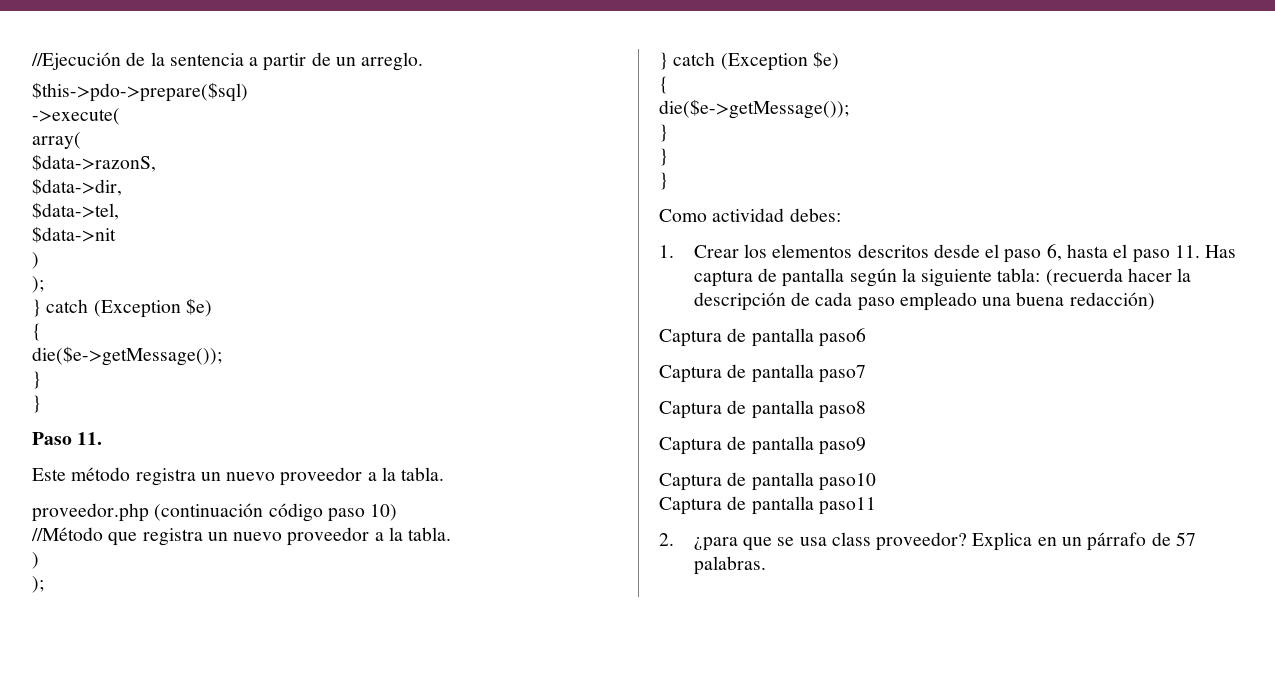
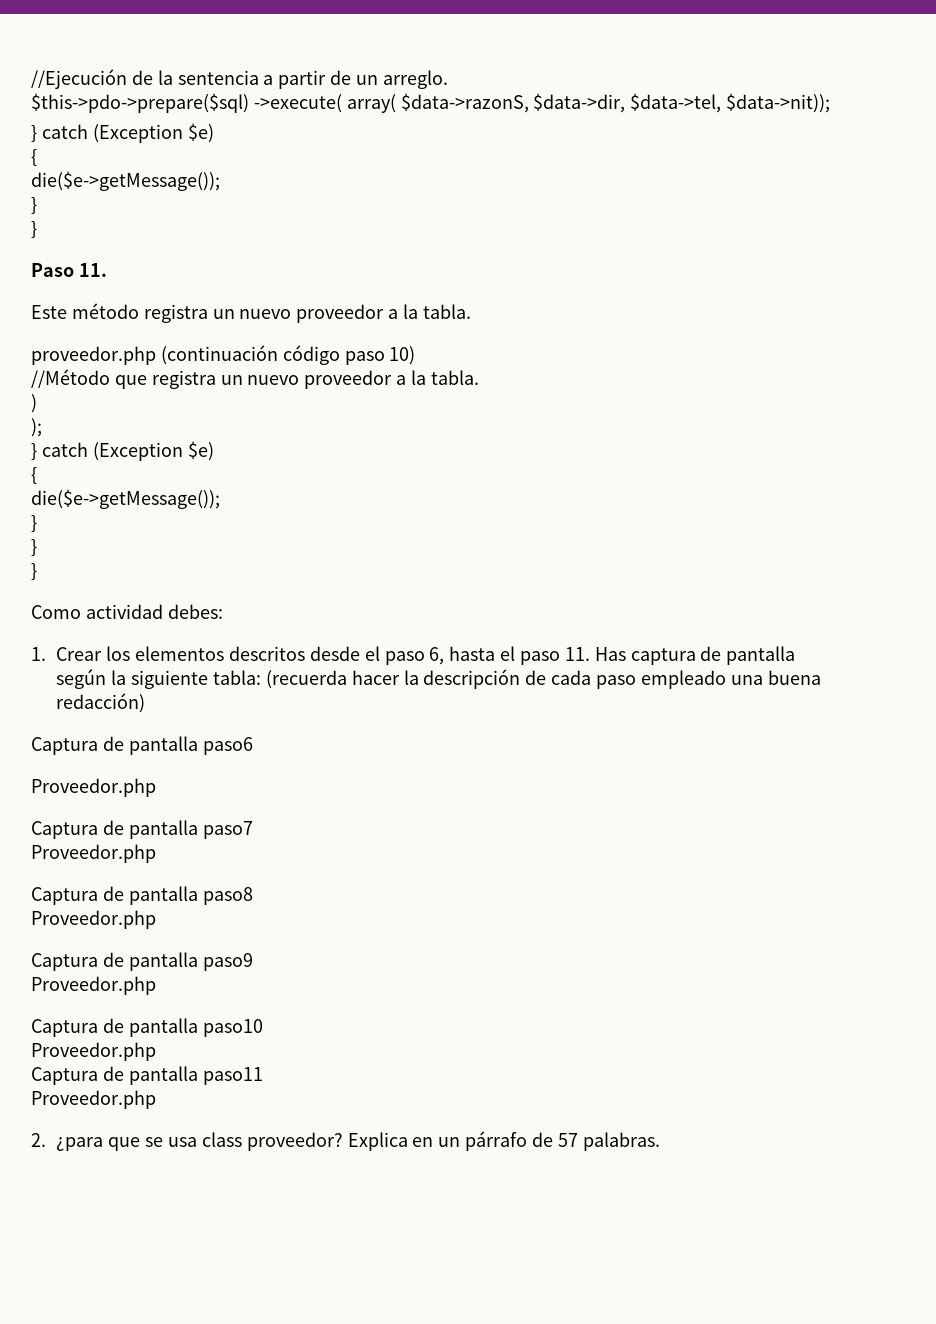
(248, 92) // -> (249, 103) none
(120, 116) // -> (342, 103) none
(81, 140) // -> (396, 103) none
(156, 163) // -> (529, 103) none
(122, 187) // -> (626, 103) none
[32,226,116,243] [32,252,39,269] [32,276,44,293] // $data->nit // ) // ); -> [726,93,831,113] $data->nit));
(866, 337) none -> [31,778,156,797] // Proveedor.php
(866, 374) none -> [31,844,156,863] // Proveedor.php
(866, 410) none -> [31,910,156,929] // Proveedor.php
(866, 446) none -> [31,976,156,995] // Proveedor.php
(876, 482) none -> [31,1042,156,1061] // Proveedor.php
(876, 506) none -> [31,1090,156,1109] // Proveedor.php

